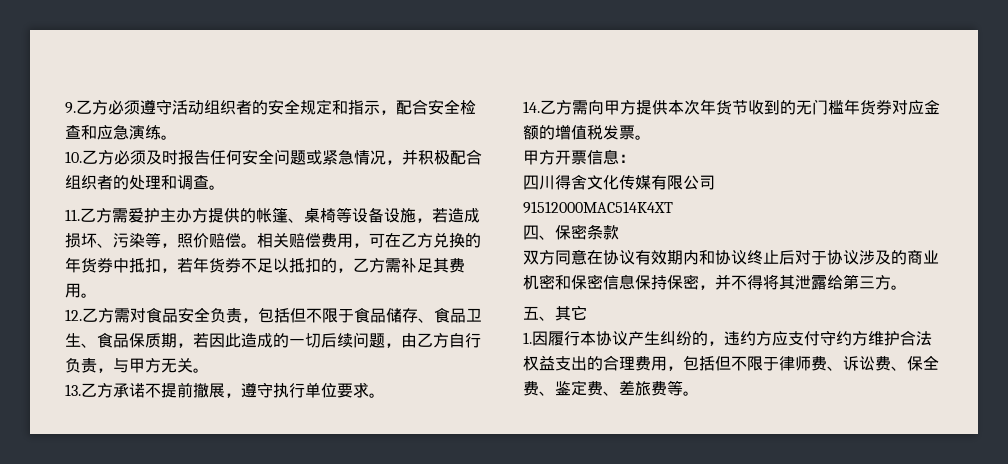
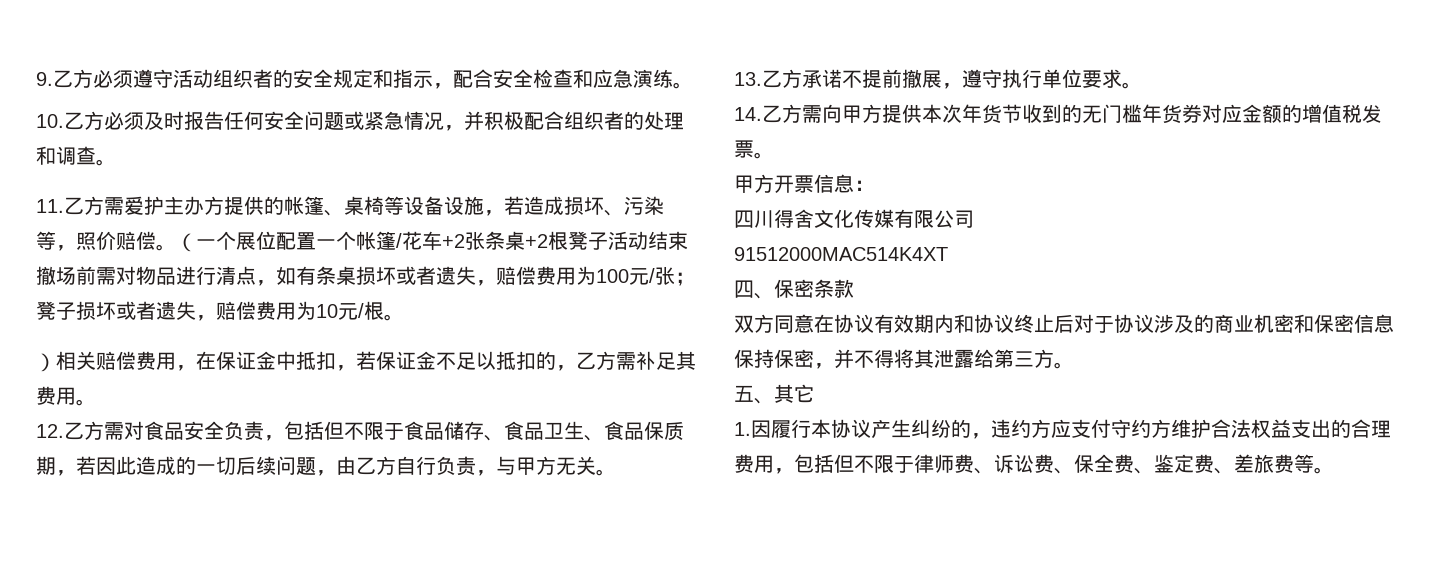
[257,233,481,248] [65,257,113,273] 相关赔偿费用，可在乙方兑换的年货券 -> [176,231,688,252] [36,266,695,286] [36,301,404,321] [36,351,276,372] （一个展位配置一个帐篷/花车+2张条桌+2根凳子活动结束撤场前需对物品进行清点，如有条桌损坏或者遗失，赔偿费用为100元/张；凳子损坏或者遗失，赔偿费用为10元/根。 // ）相关赔偿费用，在保证金
[193,257,241,273] 年货券 -> [376,351,436,370] 保证金

